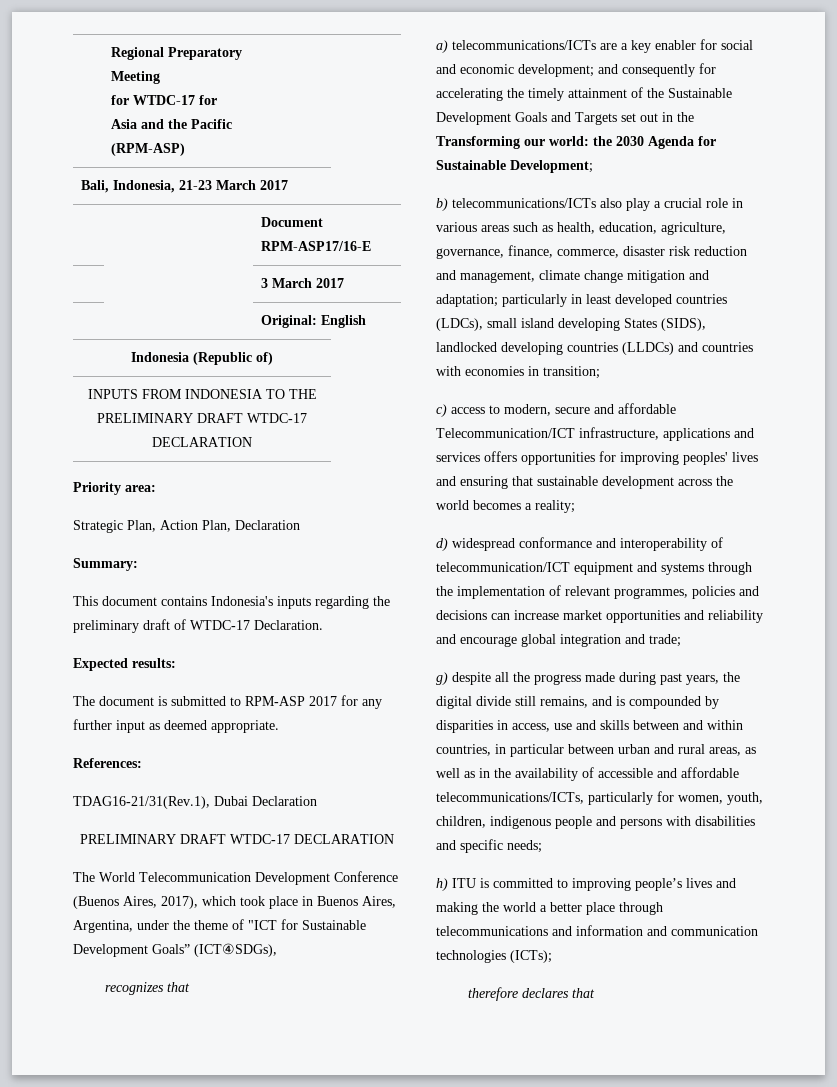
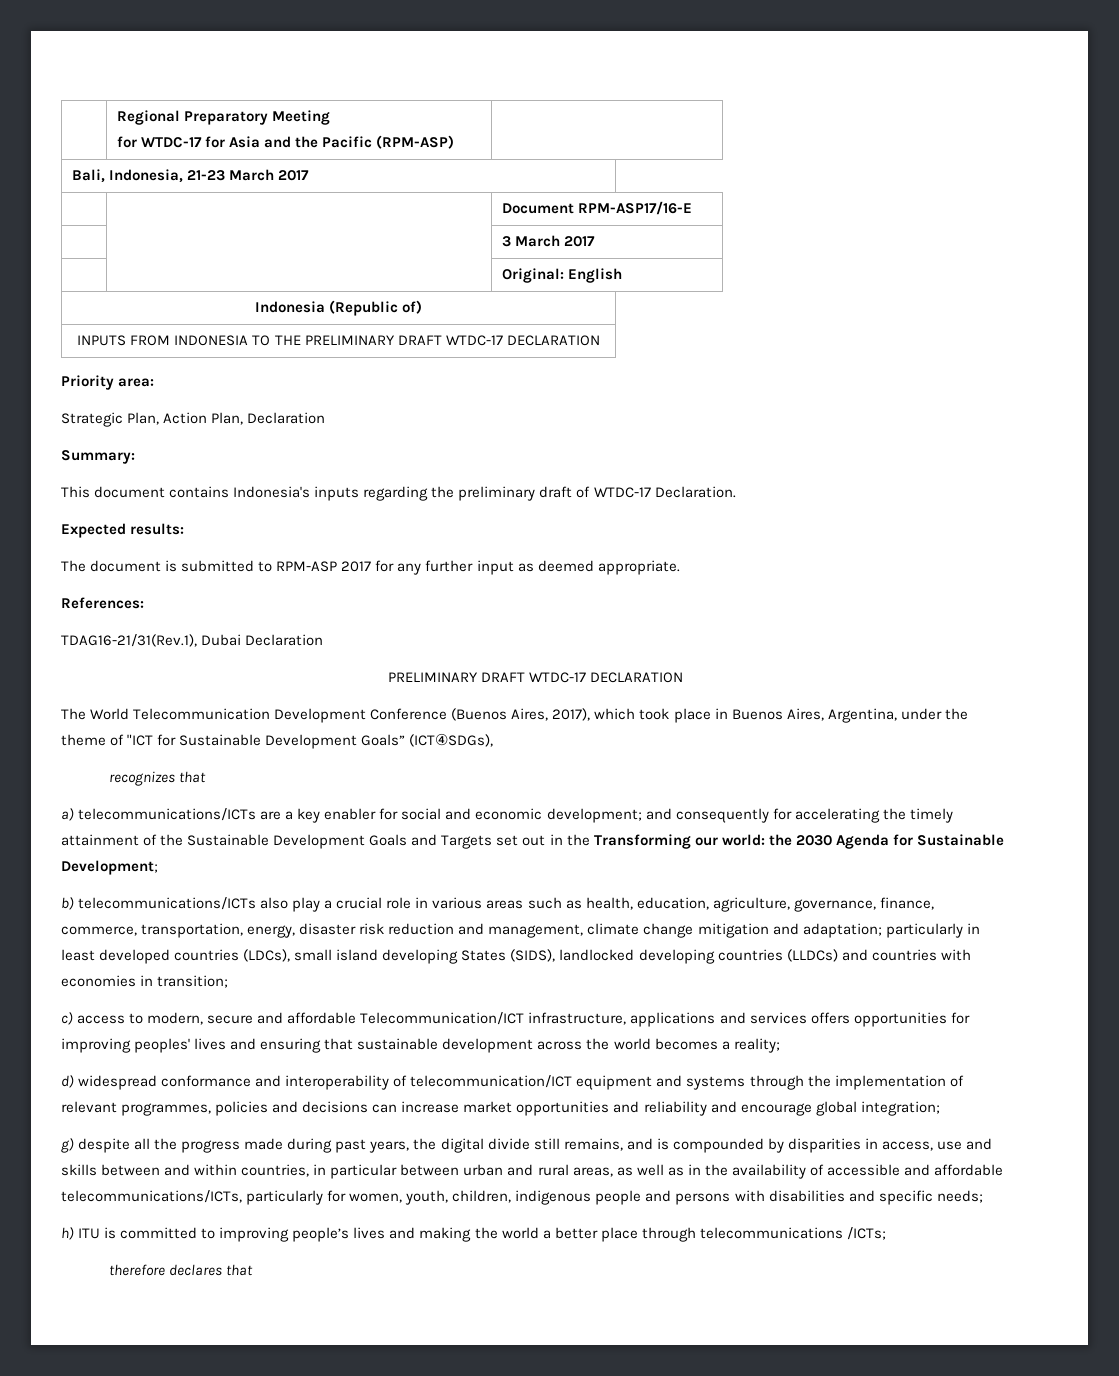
(619, 253) none -> [141,923,296,938] transportation, energy,
[560,634,681,647] integration and trade; -> [860,1101,940,1116] integration;
[552,925,758,936] [436,950,552,963] and information and communication technologies (ICTs); -> [846,1227,886,1240] /ICTs;

